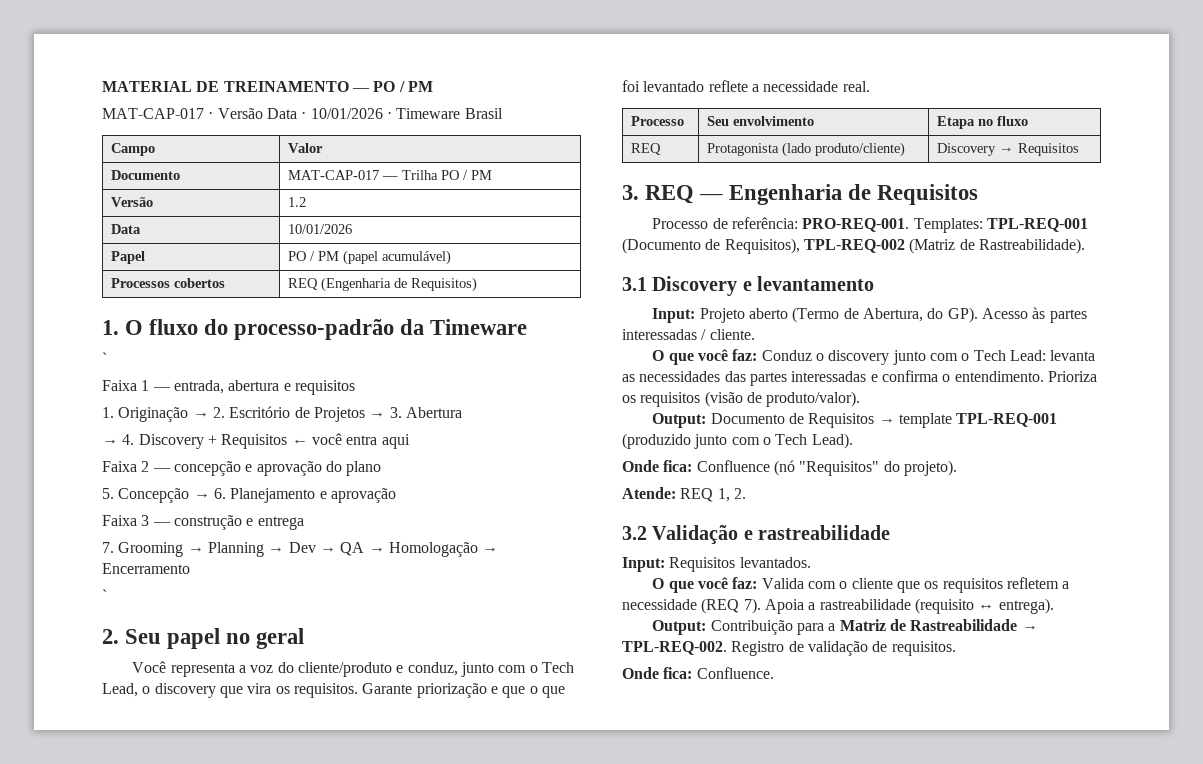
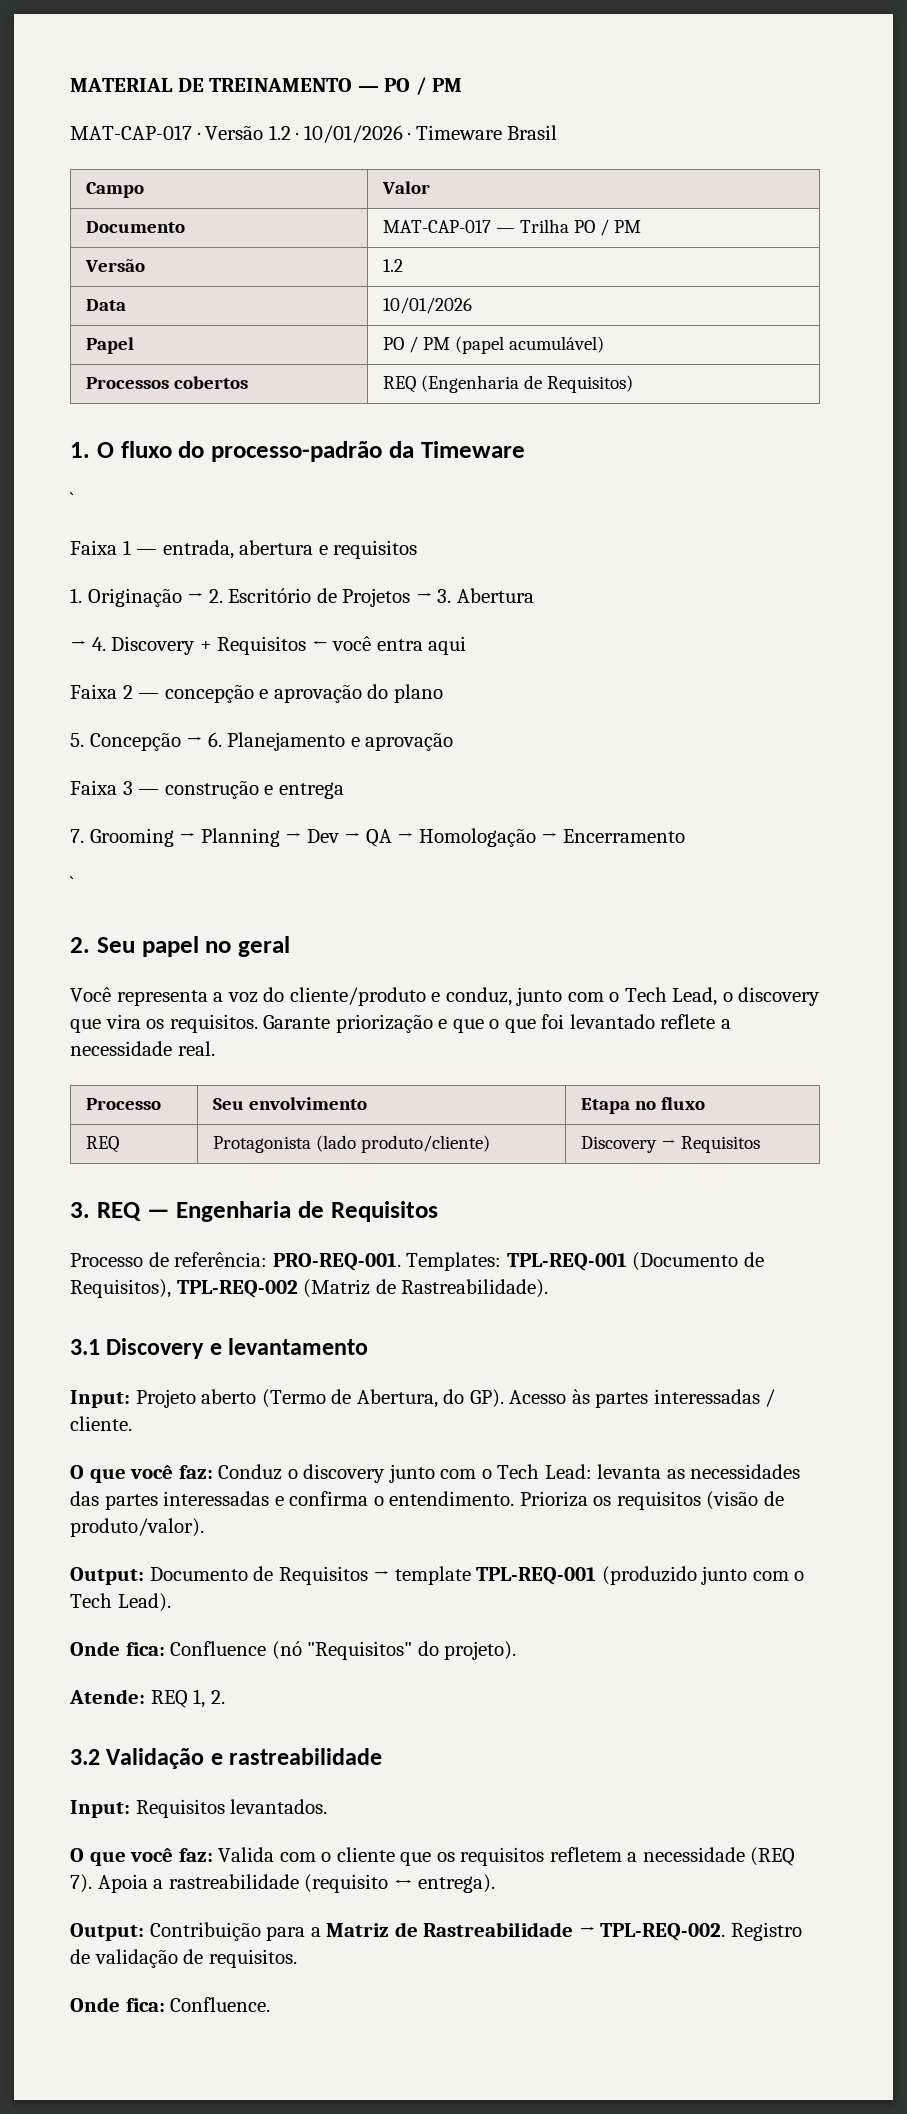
[266,108,297,119] Data -> [268,125,291,140] 1.2

